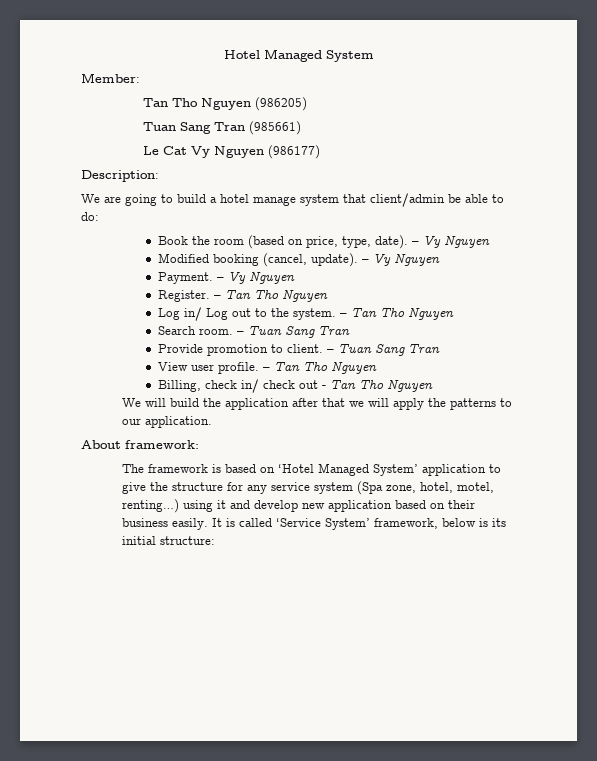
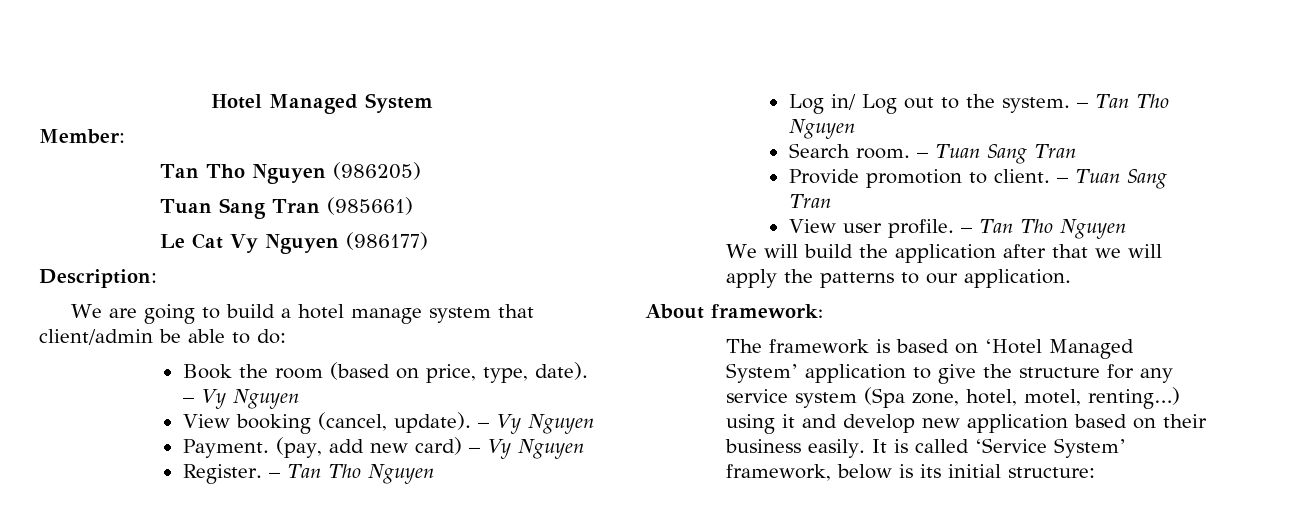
[157,253,209,263] Modified -> [182,414,230,428] View
(213, 278) none -> [275,437,462,458] (pay, add new card)
[157,379,433,393] // Billing, check in/ check out - Tan Tho Nguyen -> (1126, 229) none

